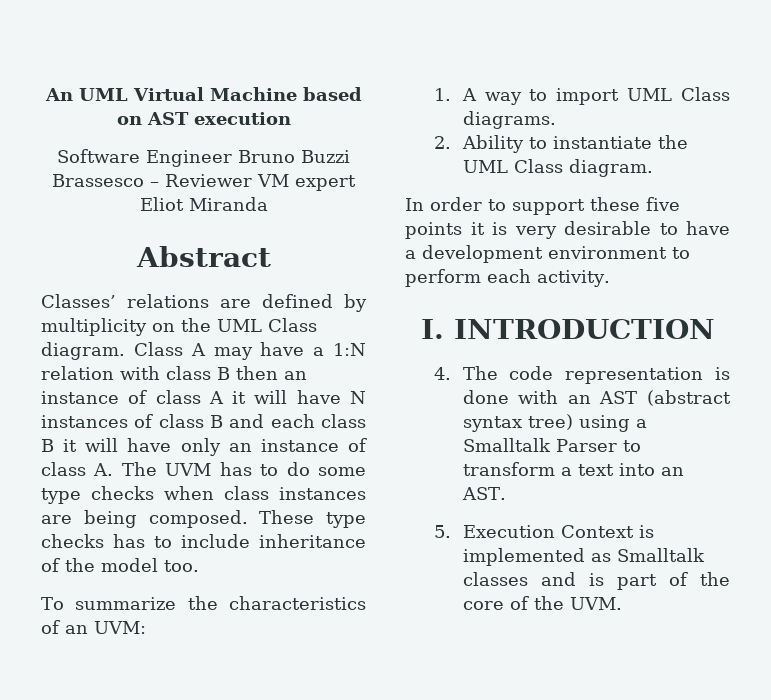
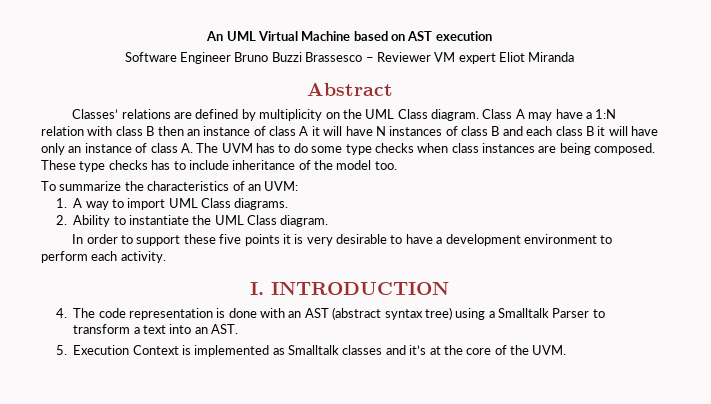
[588,572,688,590] is part of -> [409,345,441,355] it’s at

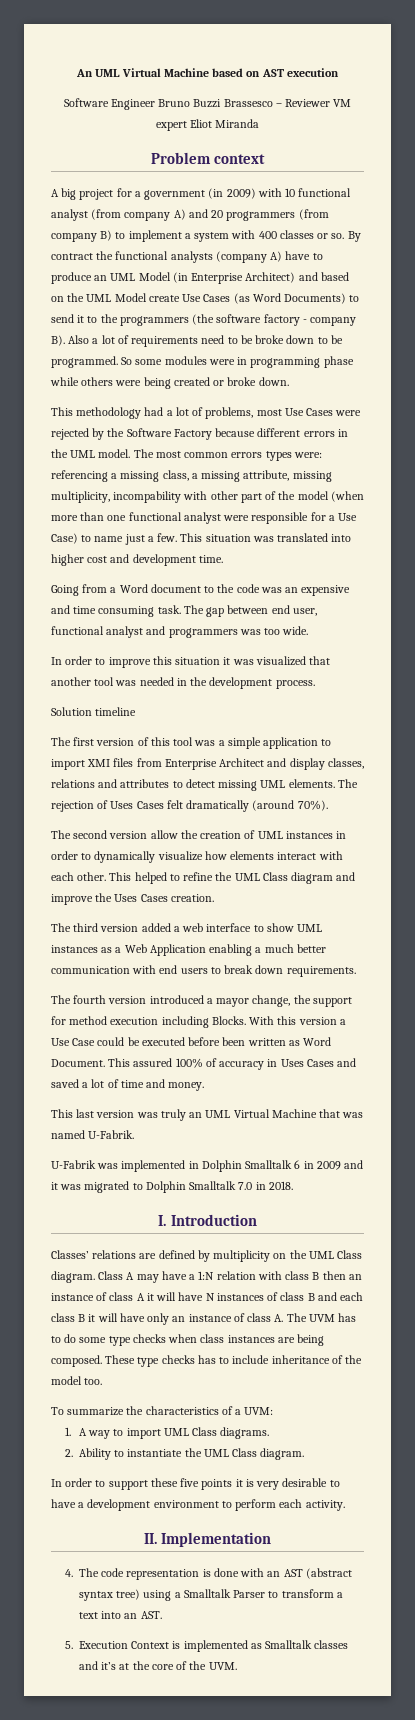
[306,83,393,96] Abstract -> [150,152,266,164] [51,188,352,200] [51,209,329,221] [51,230,361,242] [51,251,323,263] [51,272,349,284] [51,293,360,304] [51,314,357,326] [51,335,343,347] [51,356,354,368] [50,377,289,389] [51,407,362,419] [51,428,348,440] [51,449,322,461] [51,470,332,482] [51,491,364,503] [51,512,358,524] [51,533,352,545] [51,554,223,566] [51,584,351,596] [51,605,317,617] [51,626,309,638] [51,656,331,668] [51,677,315,689] [51,707,137,716] [51,737,332,749] [51,758,364,770] [51,779,358,791] [51,800,328,812] [51,830,347,839] [51,851,343,863] [51,872,356,884] [51,893,214,905] [51,923,323,932] [51,944,326,956] [51,965,356,977] [51,995,352,1007] [51,1016,346,1028] [51,1037,332,1046] [51,1058,357,1070] [51,1079,205,1091] [51,1109,364,1121] [51,1130,135,1139] [51,1160,364,1172] [51,1181,293,1193] [158,1214,257,1226] Problem context // A big project for a government (in 2009) with 10 functional analyst (from company A) and 20 programmers (from company B) to implement a system with 400 classes or so. By contract the functional analysts (company A) have to produce an UML Model (in Enterprise Architect) and based on the UML Model create Use Cases (as Word Documents) to send it to the programmers (the software factory - company B). Also a lot of requirements need to be broke down to be programmed. So some modules were in programming phase while others were being created or broke down. // This methodology had a lot of problems, most Use Cases were rejected by the Software Factory because different errors in the UML model. The most common errors types were: referencing a missing class, a missing attribute, missing multiplicity, incompability with other part of the model (when more than one functional analyst were responsible for a Use Case) to name just a few. This situation was translated into higher cost and development time. // Going from a Word document to the code was an expensive and time consuming task. The gap between end user, functional analyst and programmers was too wide. // In order to improve this situation it was visualized that another tool was needed in the development process. // Solution timeline // The first version of this tool was a simple application to import XMI files from Enterprise Architect and display classes, relations and attributes to detect missing UML elements. The rejection of Uses Cases felt dramatically (around 70%). // The second version allow the creation of UML instances in order to dynamically visualize how elements interact with each other. This helped to refine the UML Class diagram and improve the Uses Cases creation. // The third version added a web interface to show UML instances as a Web Application enabling a much better communication with end users to break down requirements. // The fourth version introduced a mayor change, the support for method execution including Blocks. With this version a Use Case could be executed before been written as Word Document. This assured 100% of accuracy in Uses Cases and saved a lot of time and money. // This last version was truly an UML Virtual Machine that was named U-Fabrik. // U-Fabrik was implemented in Dolphin Smalltalk 6 in 2009 and it was migrated to Dolphin Smalltalk 7.0 in 2018. // I. Introduction
[247,184,261,191] an -> [235,1409,242,1415] a
[250,282,449,295] I. INTRODUCTION -> [143,1532,272,1547] II. Implementation

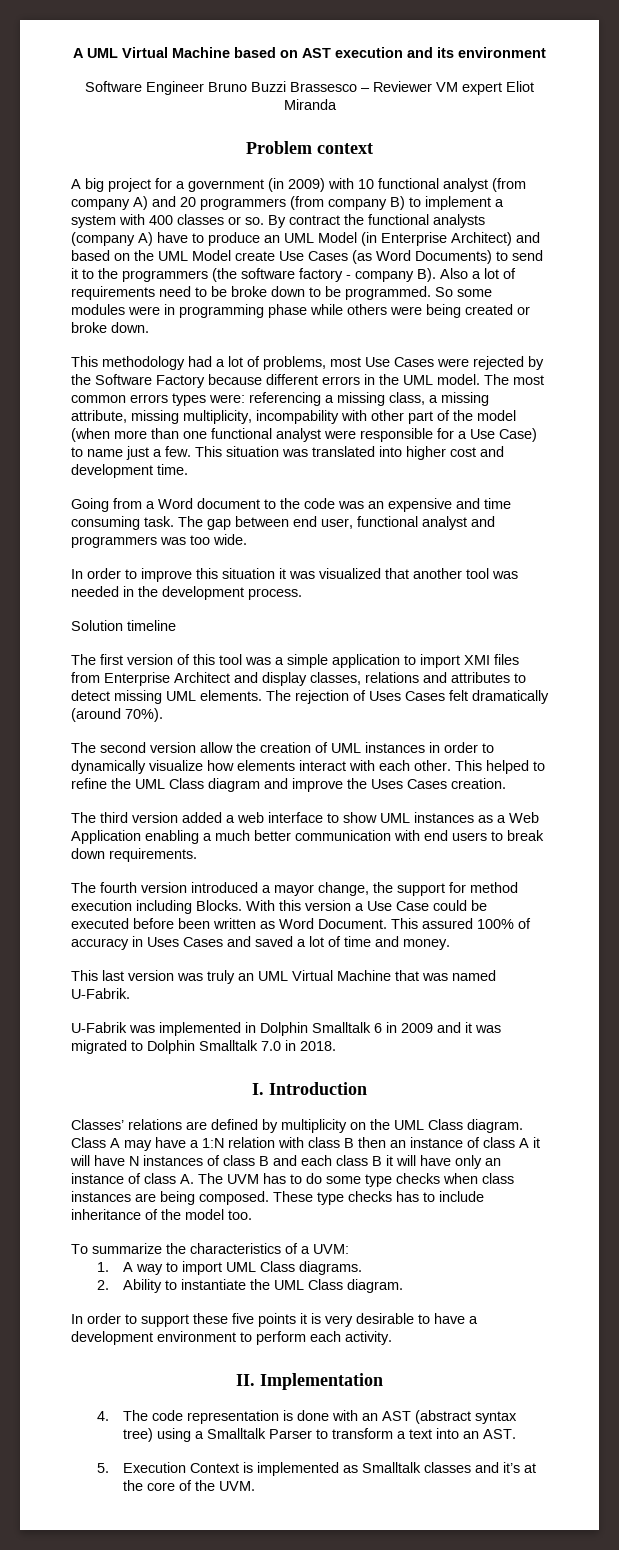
[76,69,94,77] An -> [73,48,84,58] A
(339, 72) none -> [407,47,546,58] and its environment

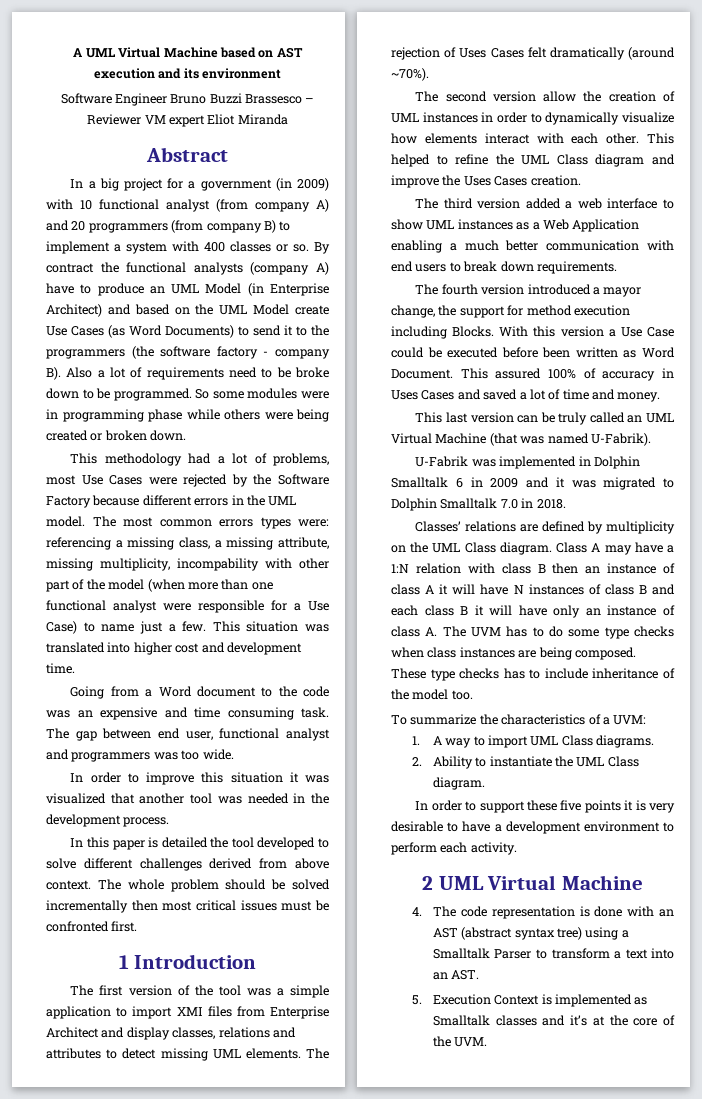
[246,141,373,154] [71,179,81,189] Problem context // A -> [146,147,228,162] [70,179,96,189] Abstract // In a
[71,322,107,333] broke -> [104,430,147,441] broken
[71,620,176,631] Solution timeline -> [70,837,330,850] [46,858,329,871] [46,879,330,892] [46,900,329,913] [46,921,138,932] [118,954,257,969] In this paper is detailed the tool developed to solve different challenges derived from above context. The whole problem should be solved incrementally then most critical issues must be confronted first. // 1 Introduction
[193,654,215,665] this -> [194,985,213,996] the
[125,708,163,722] 70%). -> [391,68,429,81] ~70%).
[177,970,235,984] was truly -> [517,412,625,425] can be truly called
[395,970,419,981] that -> [489,433,518,446] (that
[71,988,130,999] U-Fabrik. -> [590,433,651,446] U-Fabrik).
[252,1082,367,1095] // I. Introduction -> (566, 504) none
[236,1373,383,1390] II. Implementation -> [422,875,643,890] 2 UML Virtual Machine

